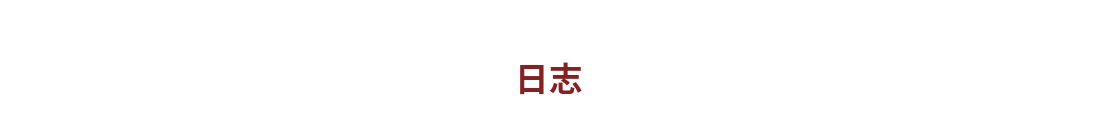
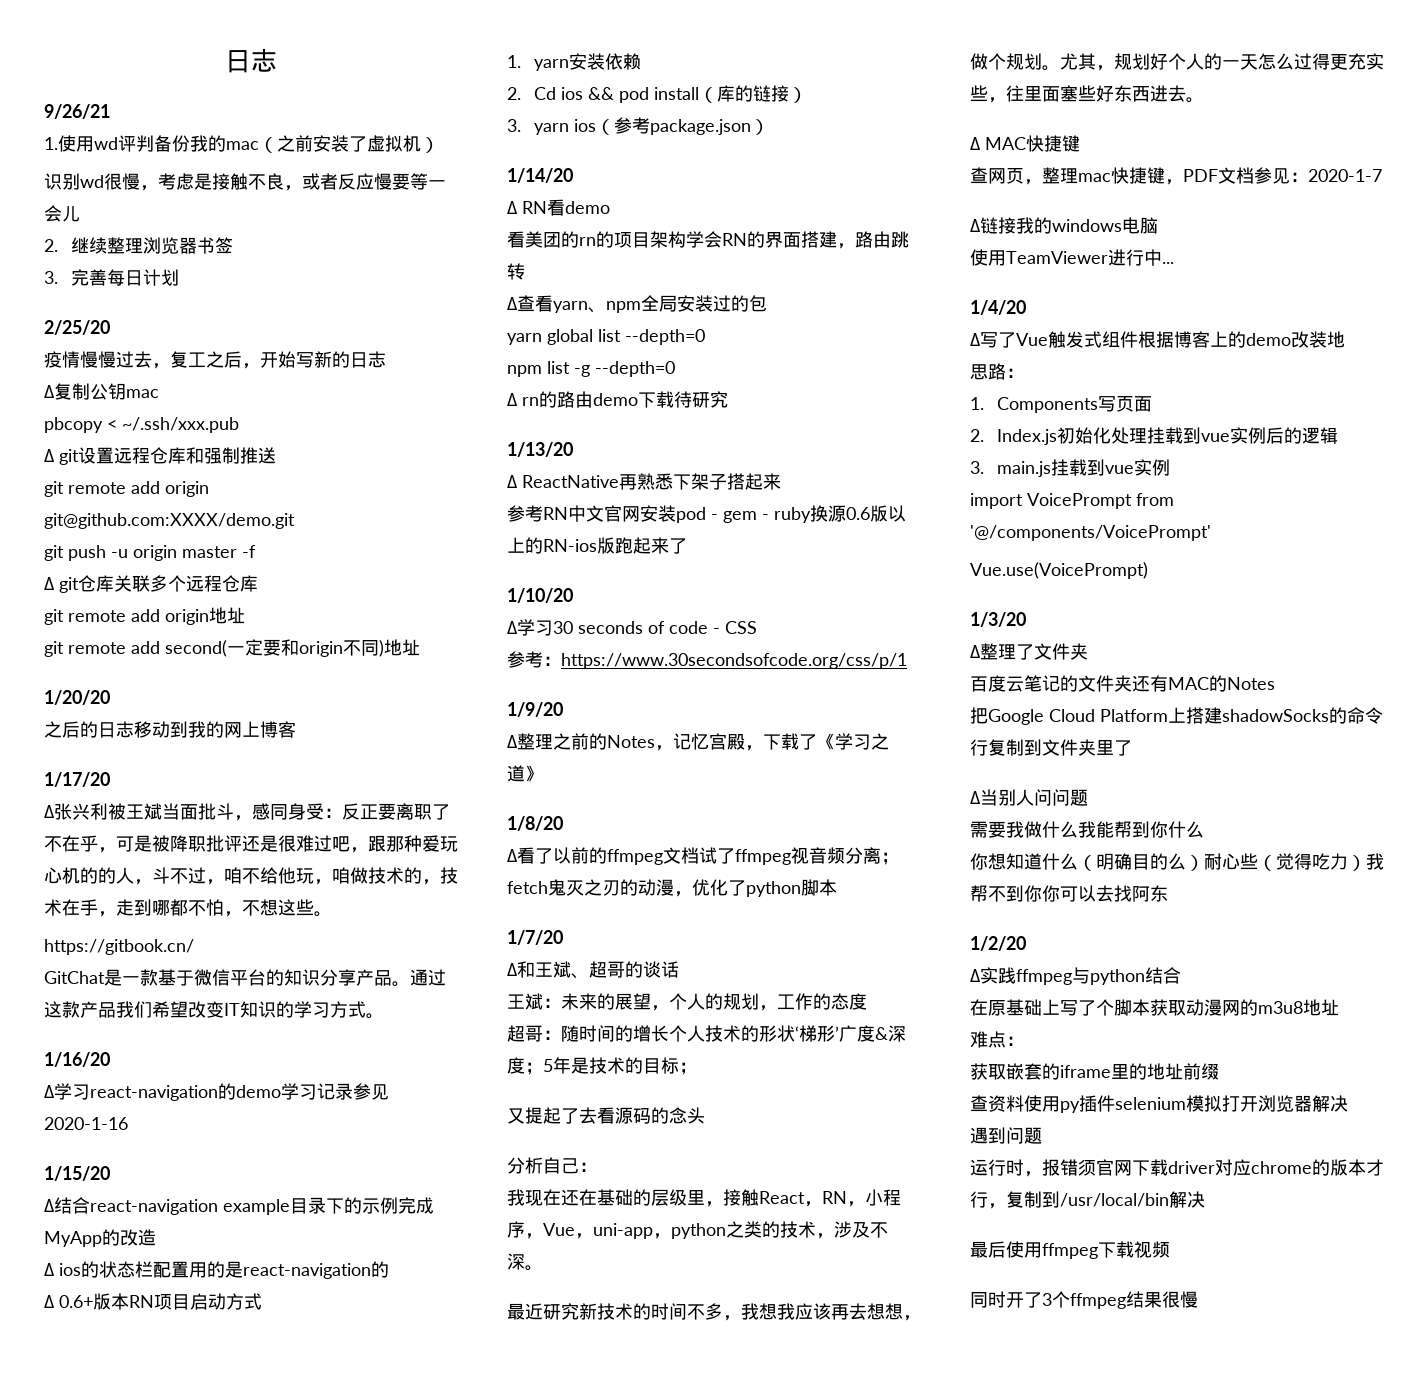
[515,62,583,95] 日志 -> [225,48,277,73] [44,104,110,119] [44,135,439,153] [44,173,446,191] [44,205,80,222] [44,237,234,254] [44,269,180,286] [44,320,110,335] [44,351,386,369] [44,383,159,400] [44,417,239,433] [44,447,276,465] [44,481,209,497] [44,513,295,529] [44,545,256,561] [44,575,258,593] [44,607,245,625] [44,639,420,657] [44,690,110,705] [44,721,296,738] [44,772,110,787] [44,803,450,821] [44,835,458,853] [44,867,458,885] [44,899,332,917] [44,939,194,955] [44,969,446,987] [44,1001,384,1019] [44,1052,110,1067] [44,1083,389,1101] [44,1117,128,1130] [44,1166,110,1181] [44,1197,434,1215] [44,1229,156,1247] [44,1261,389,1279] [44,1293,262,1310] [507,53,642,71] [507,85,808,103] [507,117,770,135] [507,168,573,183] [507,199,610,216] [507,231,909,249] [507,263,525,280] [507,295,767,313] [507,329,705,345] [507,361,675,377] [507,391,728,408] [507,442,573,457] [507,473,781,490] [507,505,906,523] [507,537,687,554] [507,588,573,603] [507,619,757,636] [507,651,907,669] [507,702,563,717] [507,733,889,751] [507,765,543,782] [507,816,563,831] [507,847,899,865] [507,879,837,897] [507,930,563,945] [507,961,679,979] [507,993,867,1011] [507,1025,906,1042] [507,1057,697,1075] [507,1107,705,1124] [507,1157,597,1174] [507,1189,901,1207] [507,1221,888,1239] [507,1253,543,1271] [507,1303,921,1321] [970,53,1384,71] [970,85,1204,103] [970,135,1080,152] [970,167,1382,185] [970,217,1158,234] [970,249,1174,266] [970,300,1026,315] [970,331,1345,348] [970,363,1024,380] [970,396,1153,413] [970,427,1339,445] [970,459,1171,477] [970,493,1174,509] [970,525,1211,541] [970,562,1148,579] [970,612,1026,627] [970,643,1088,660] [970,675,1275,692] [970,707,1383,725] [970,739,1132,756] [970,789,1088,806] [970,821,1204,838] [970,853,1384,871] [970,885,1168,902] [970,936,1026,951] [970,967,1181,985] [970,999,1339,1016] [970,1031,1024,1048] [970,1063,1219,1080] [970,1095,1348,1113] [970,1127,1042,1144] [970,1159,1384,1177] [970,1191,1205,1209] [970,1241,1170,1259] [970,1291,1198,1309] 日志 // 9/26/21 // 1.使用wd评判备份我的mac（之前安装了虚拟机） // 识别wd很慢，考虑是接触不良，或者反应慢要等一会儿 // 2.继续整理浏览器书签 // 3.完善每日计划 // 2/25/20 // 疫情慢慢过去，复工之后，开始写新的日志 // ∆复制公钥mac // pbcopy < ~/.ssh/xxx.pub // ∆ git设置远程仓库和强制推送 // git remote add origin git@github.com:XXXX/demo.git // git push -u origin master -f // ∆ git仓库关联多个远程仓库 // git remote add origin地址 // git remote add second(一定要和origin不同)地址 // 1/20/20 // 之后的日志移动到我的网上博客 // 1/17/20 // ∆张兴利被王斌当面批斗，感同身受：反正要离职了不在乎，可是被降职批评还是很难过吧，跟那种爱玩心机的的人，斗不过，咱不给他玩，咱做技术的，技术在手，走到哪都不怕，不想这些。 // https://gitbook.cn/ // GitChat是一款基于微信平台的知识分享产品。通过这款产品我们希望改变IT知识的学习方式。 // 1/16/20 // ∆学习react-navigation的demo学习记录参见2020-1-16 // 1/15/20 // ∆结合react-navigation example目录下的示例完成MyApp的改造 // ∆ ios的状态栏配置用的是react-navigation的 // ∆ 0.6+版本RN项目启动方式 // 1. yarn安装依赖 // 2. Cd ios && pod install（库的链接） // 3. yarn ios（参考package.json） // 1/14/20 // ∆ RN看demo // 看美团的rn的项目架构学会RN的界面搭建，路由跳转 // ∆查看yarn、npm全局安装过的包 // yarn global list --depth=0 // npm list -g --depth=0 // ∆ rn的路由demo下载待研究 // 1/13/20 // ∆ ReactNative再熟悉下架子搭起来 // 参考RN中文官网安装pod - gem - ruby换源0.6版以上的RN-ios版跑起来了 // 1/10/20 // ∆学习30 seconds of code - CSS // 参考：https://www.30secondsofcode.org/css/p/1 // 1/9/20 // ∆整理之前的Notes，记忆宫殿，下载了《学习之道》 // 1/8/20 // ∆看了以前的ffmpeg文档试了ffmpeg视音频分离；fetch鬼灭之刃的动漫，优化了python脚本 // 1/7/20 // ∆和王斌、超哥的谈话 // 王斌：未来的展望，个人的规划，工作的态度 // 超哥：随时间的增长个人技术的形状‘梯形’广度&深度；5年是技术的目标； // 又提起了去看源码的念头 // 分析自己： // 我现在还在基础的层级里，接触React，RN，小程序，Vue，uni-app，python之类的技术，涉及不深。 // 最近研究新技术的时间不多，我想我应该再去想想，做个规划。尤其，规划好个人的一天怎么过得更充实些，往里面塞些好东西进去。 // ∆ MAC快捷键 // 查网页，整理mac快捷键，PDF文档参见：2020-1-7 // ∆链接我的windows电脑 // 使用TeamViewer进行中... // 1/4/20 // ∆写了Vue触发式组件根据博客上的demo改装地 // 思路： // 1. Components写页面 // 2. Index.js初始化处理挂载到vue实例后的逻辑 // 3. main.js挂载到vue实例 // import VoicePrompt from '@/components/VoicePrompt' // Vue.use(VoicePrompt) // 1/3/20 // ∆整理了文件夹 // 百度云笔记的文件夹还有MAC的Notes // 把Google Cloud Platform上搭建shadowSocks的命令行复制到文件夹里了 // ∆当别人问问题 // 需要我做什么我能帮到你什么 // 你想知道什么（明确目的么）耐心些（觉得吃力）我帮不到你你可以去找阿东 // 1/2/20 // ∆实践ffmpeg与python结合 // 在原基础上写了个脚本获取动漫网的m3u8地址 // 难点： // 获取嵌套的iframe里的地址前缀 // 查资料使用py插件selenium模拟打开浏览器解决 // 遇到问题 // 运行时，报错须官网下载driver对应chrome的版本才行，复制到/usr/local/bin解决 // 最后使用ffmpeg下载视频 // 同时开了3个ffmpeg结果很慢

